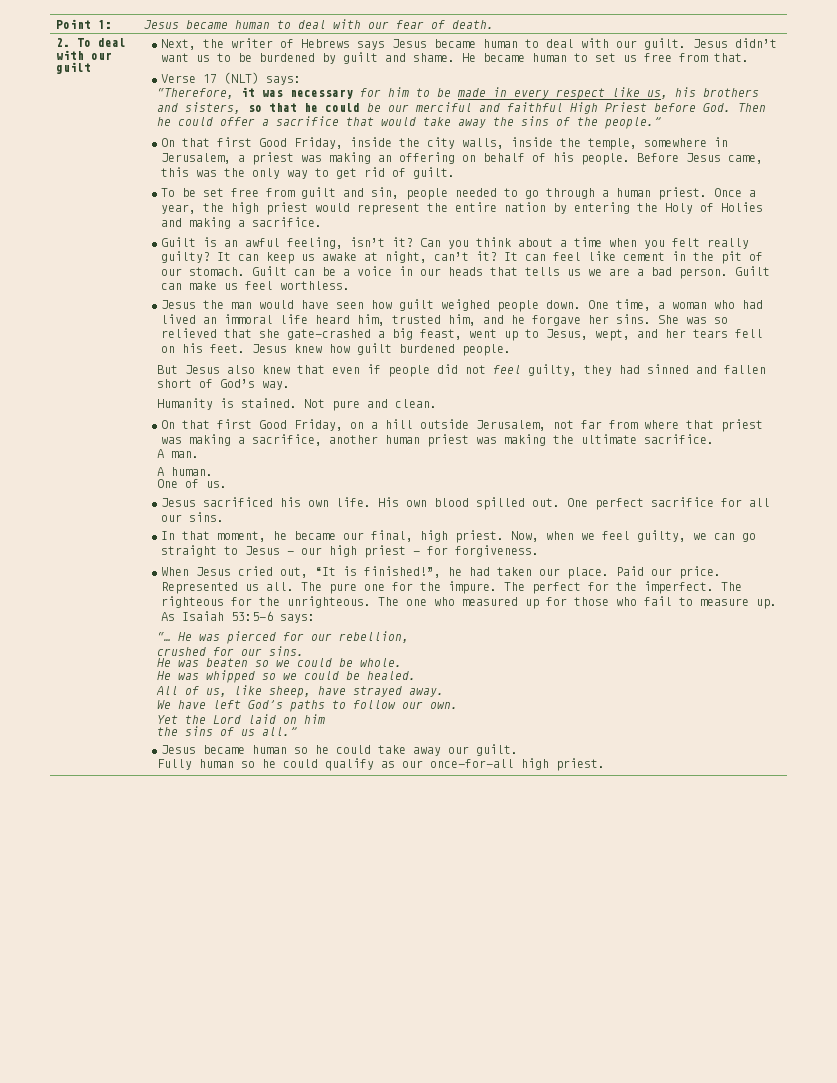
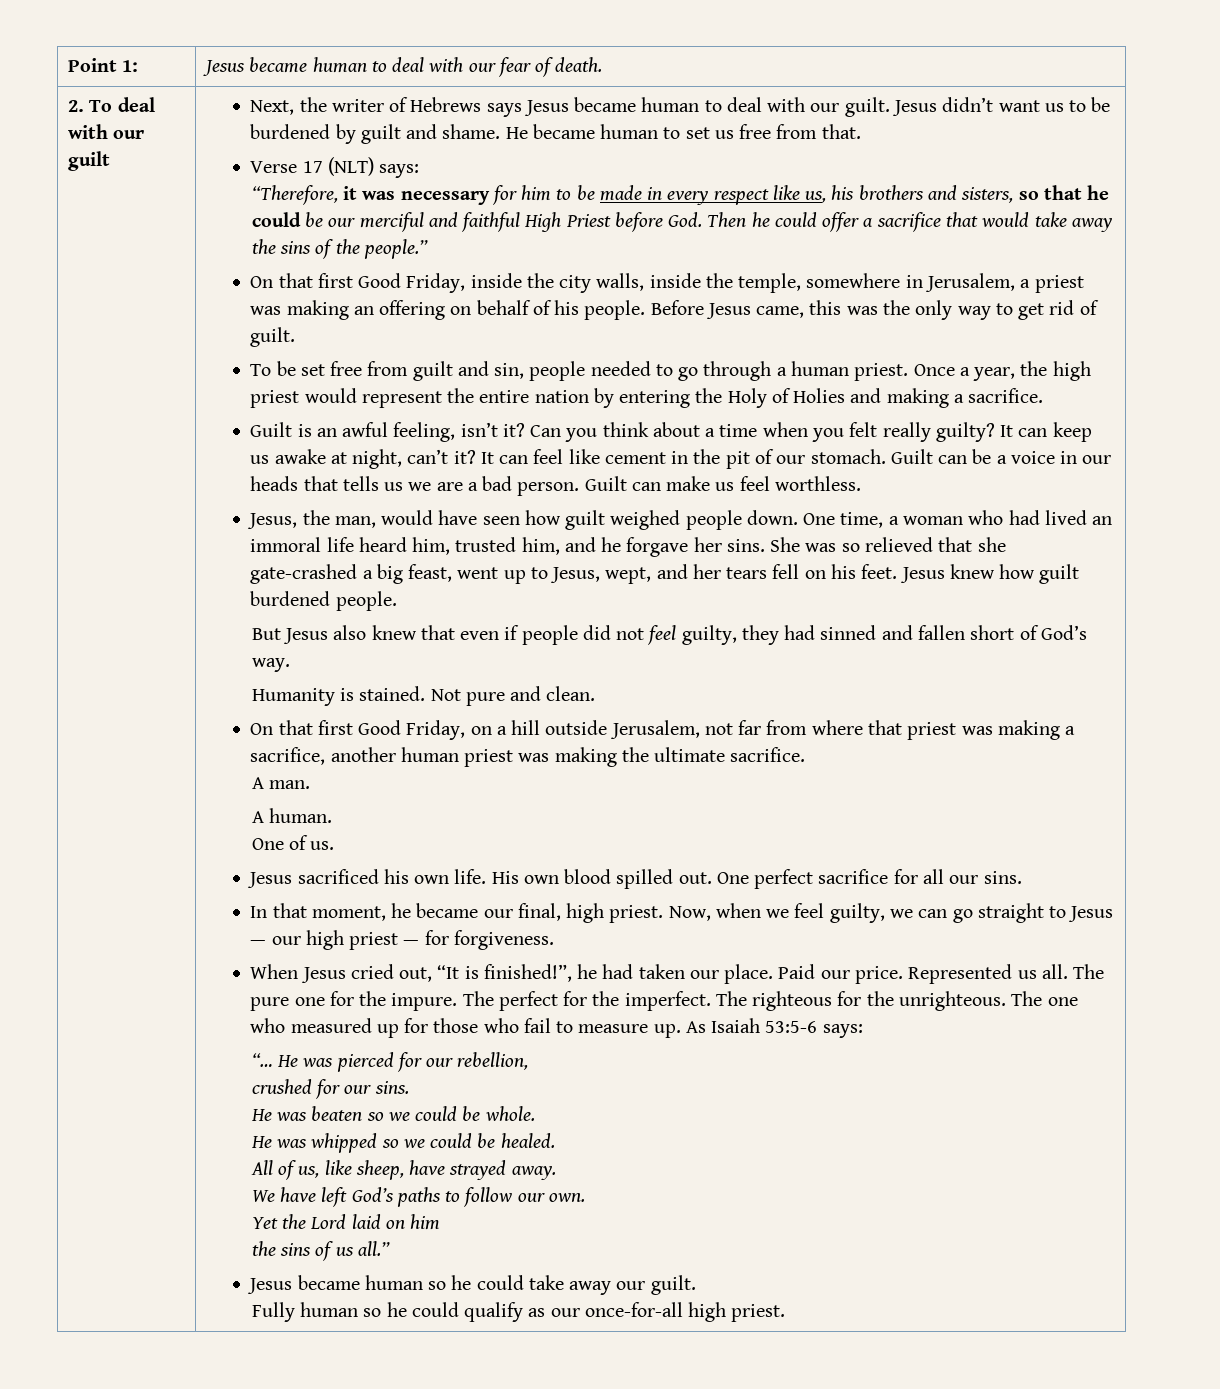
[161,300,253,309] Jesus the man -> [247,510,376,529] Jesus, the man,

